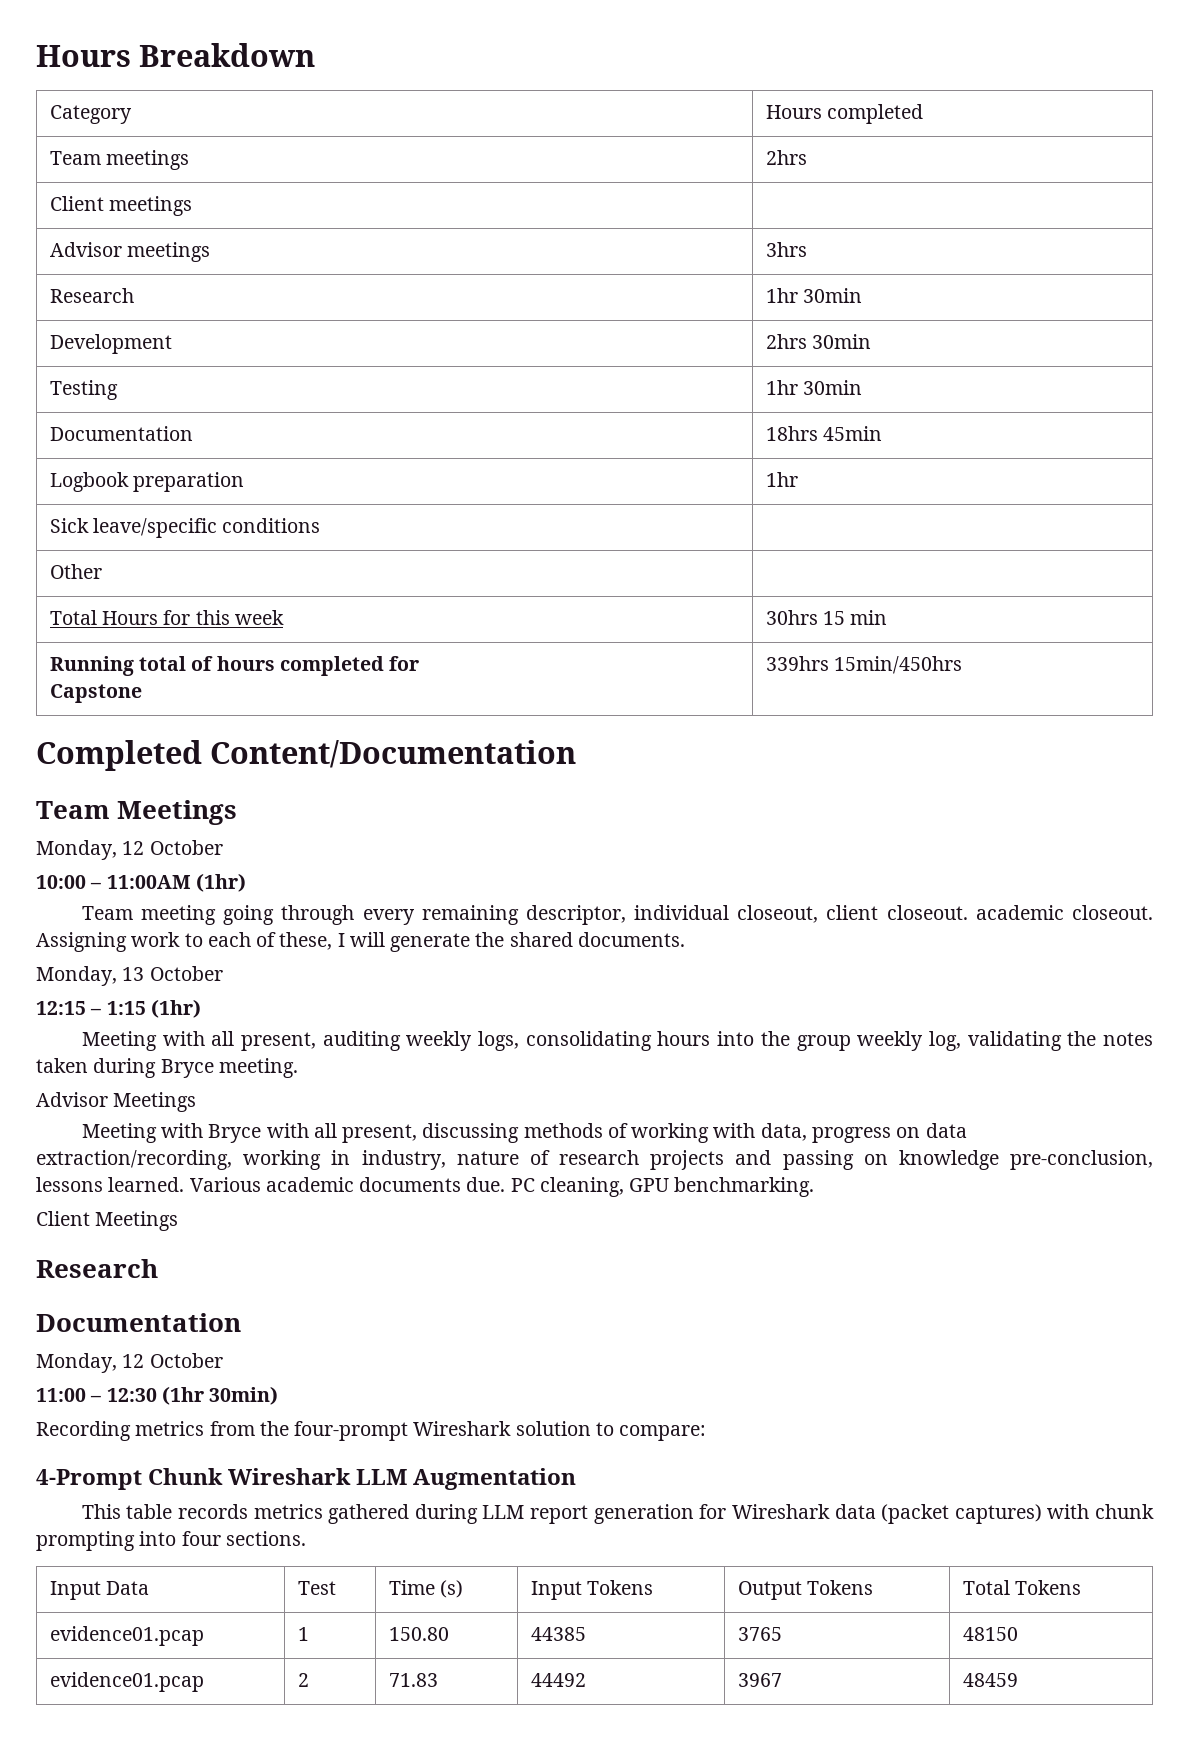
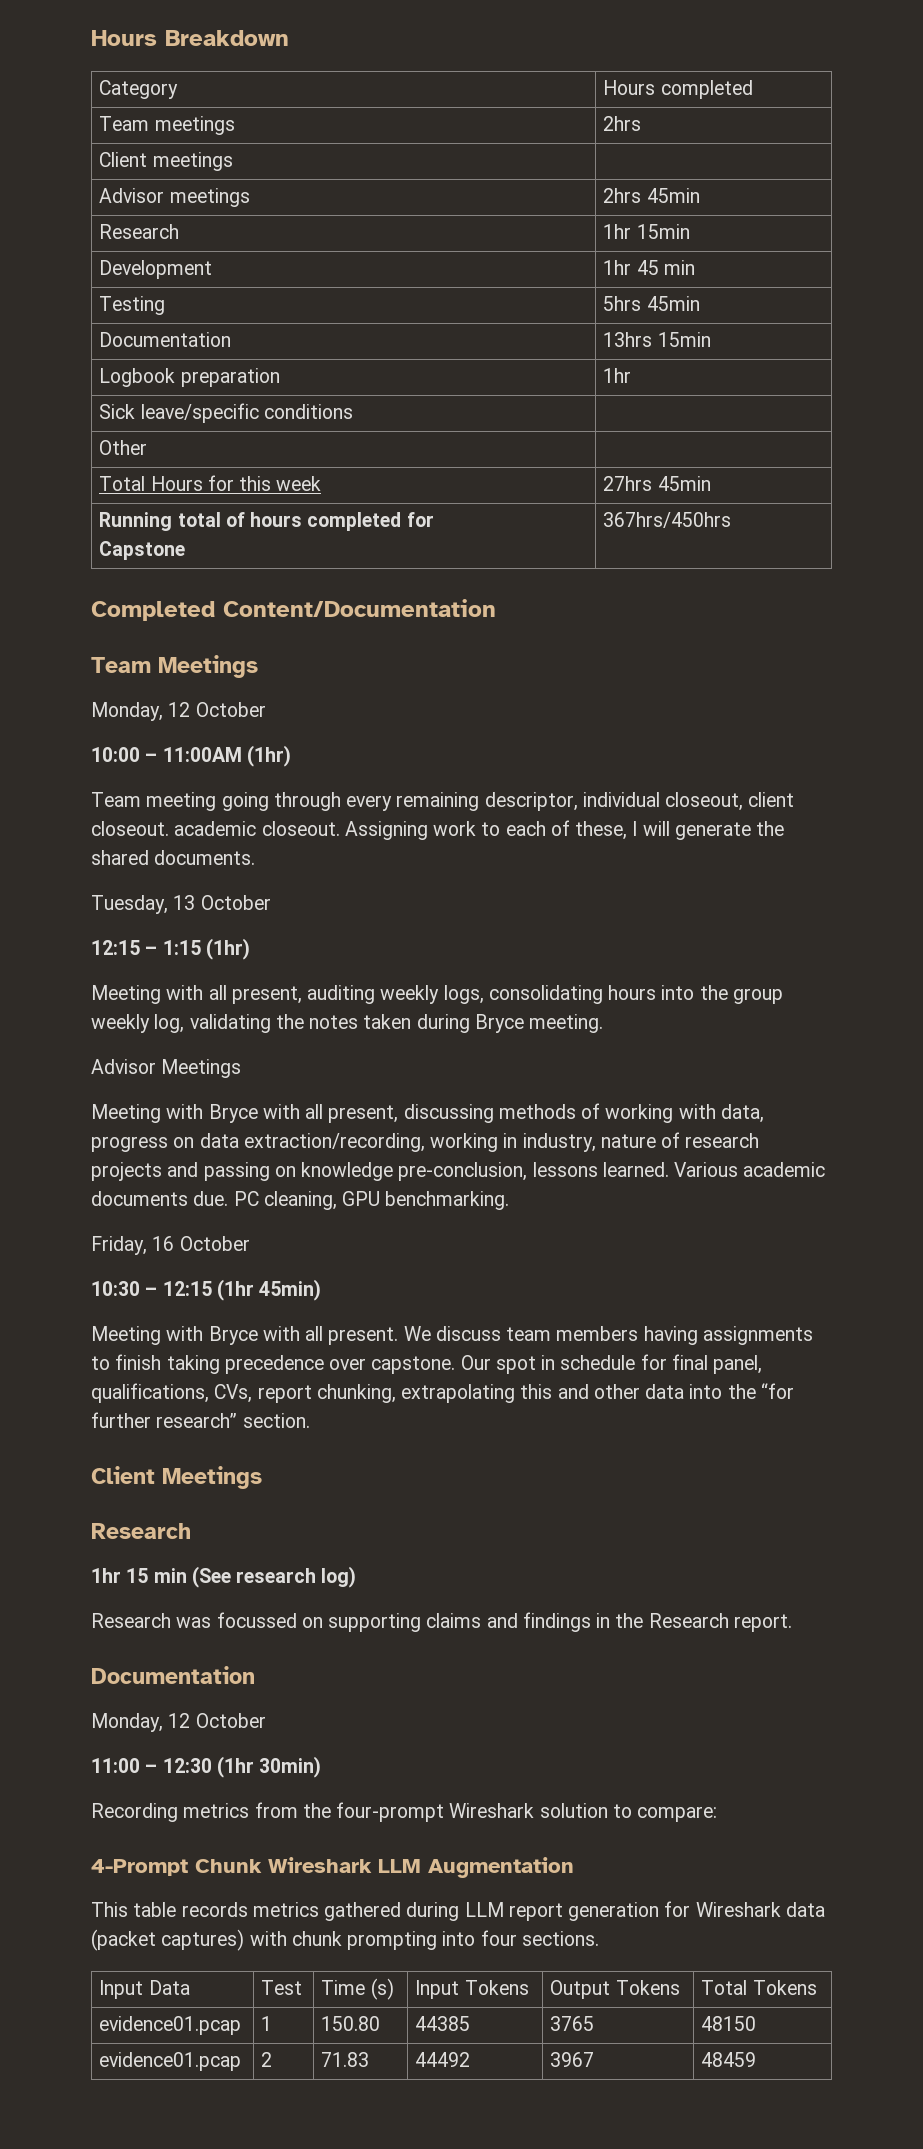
[765,242,807,257] 3hrs -> [603,188,700,203] 2hrs 45min
[803,288,863,303] 30min -> [636,224,690,239] 15min
[765,334,872,349] 2hrs 30min -> [603,260,695,275] 1hr 45 min
[765,380,863,395] 1hr 30min -> [603,296,700,311] 5hrs 45min
[765,426,883,441] 18hrs 45min -> [603,332,711,347] 13hrs 15min
[765,610,888,625] 30hrs 15 min -> [603,476,711,491] 27hrs 45min
[765,656,963,674] 339hrs 15min/450hrs -> [603,512,732,528] 367hrs/450hrs
[36,966,117,986] Monday, -> [91,895,168,914] Tuesday,
[36,1211,179,1231] [36,1259,158,1278] Client Meetings // Research -> [91,1236,250,1255] [91,1279,322,1301] [91,1326,813,1345] [91,1354,763,1374] [91,1383,794,1403] [91,1412,310,1428] [91,1466,262,1489] [91,1523,191,1539] [91,1566,357,1588] [91,1612,792,1632] Friday, 16 October // 10:30 – 12:15 (1hr 45min) // Meeting with Bryce with all present. We discuss team members having assignments to finish taking precedence over capstone. Our spot in schedule for final panel, qualifications, CVs, report chunking, extrapolating this and other data into the “for further research” section. // Client Meetings // Research // 1hr 15 min (See research log) // Research was focussed on supporting claims and findings in the Research report.

